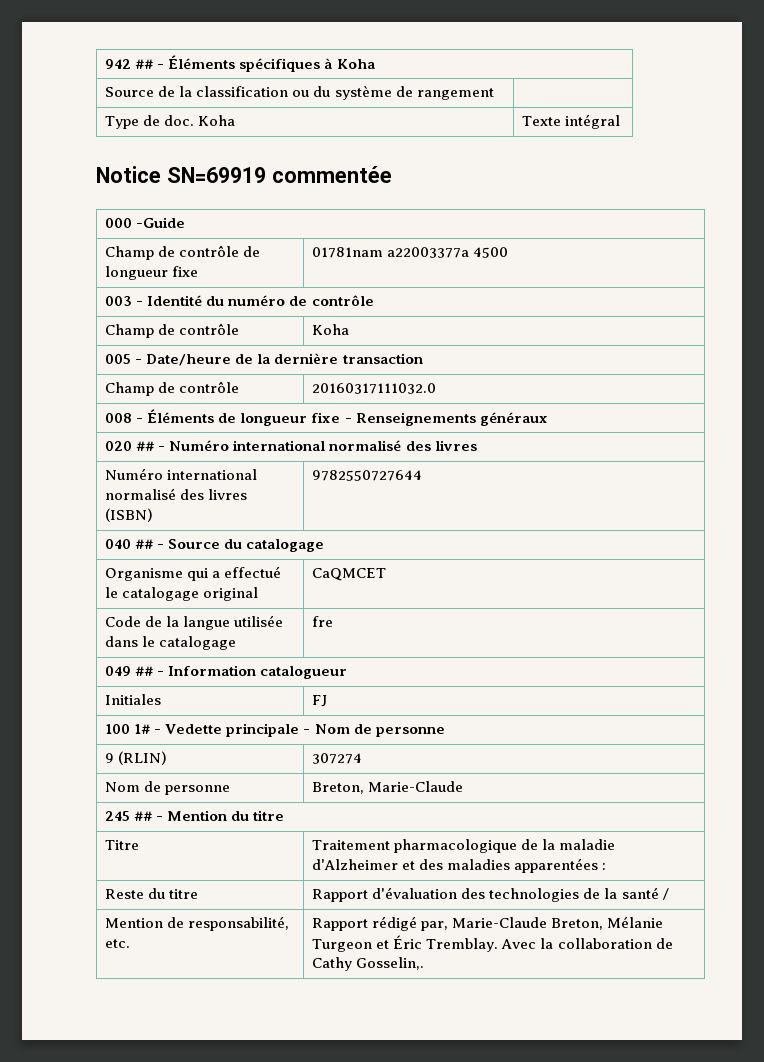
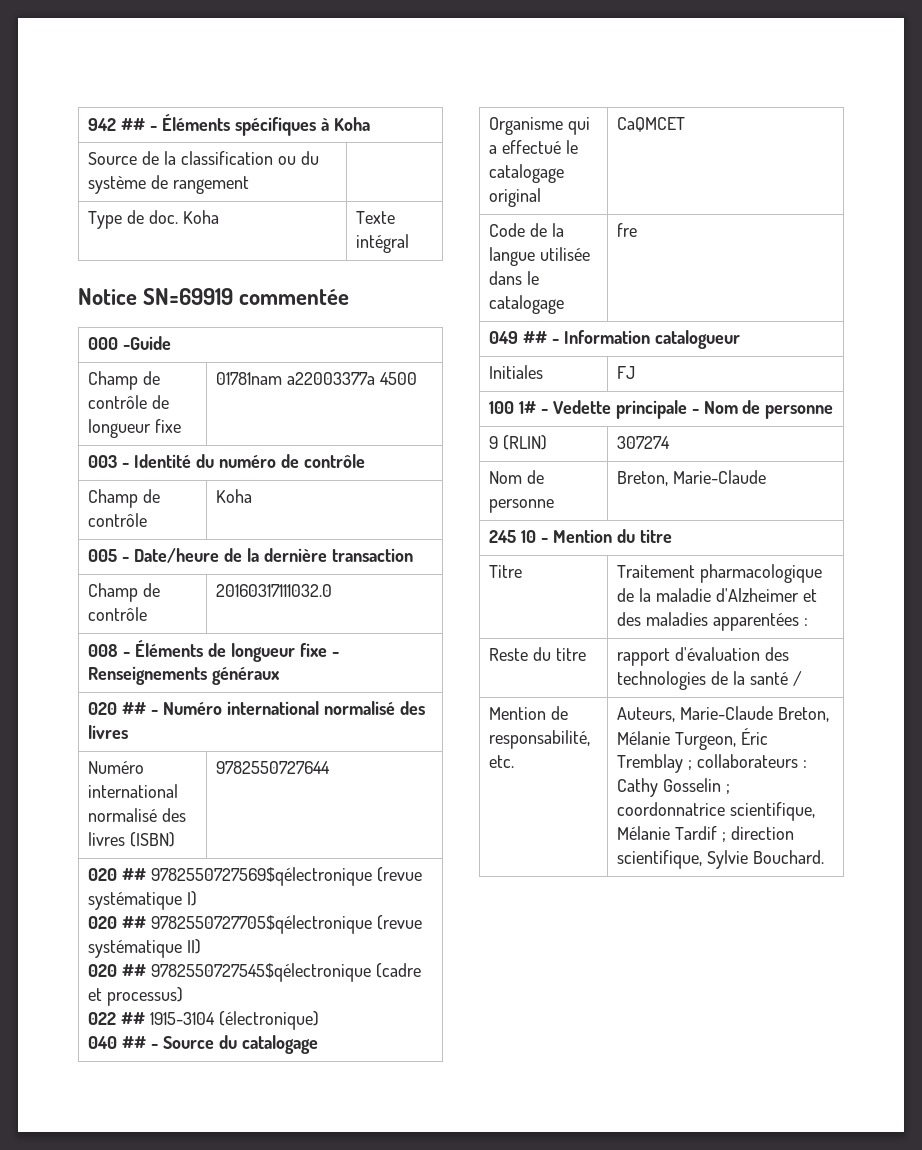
(423, 475) none -> [88,867,422,886] [88,891,198,910] [88,915,422,934] [88,939,202,958] [88,963,421,982] [88,987,184,1006] [88,1011,319,1030] 020 ## 9782550727569$qélectronique (revue systématique I) // 020 ## 9782550727705$qélectronique (revue systématique II) // 020 ## 9782550727545$qélectronique (cadre et processus) // 022 ## 1915-3104 (électronique) //
[134,811,153,821] ## -> [521,530,537,543] 10
[312,889,369,902] Rapport -> [617,648,671,666] rapport
[312,916,664,931] [312,935,673,952] [312,957,425,971] Rapport rédigé par, Marie-Claude Breton, Mélanie Turgeon et Éric Tremblay. Avec la collaboration de Cathy Gosselin,. -> [617,706,830,722] [617,728,769,750] [617,754,807,773] [617,778,731,797] [617,802,816,821] [617,826,794,842] [617,850,825,869] Auteurs, Marie-Claude Breton, Mélanie Turgeon, Éric Tremblay ; collaborateurs : Cathy Gosselin ; coordonnatrice scientifique, Mélanie Tardif ; direction scientifique, Sylvie Bouchard.

